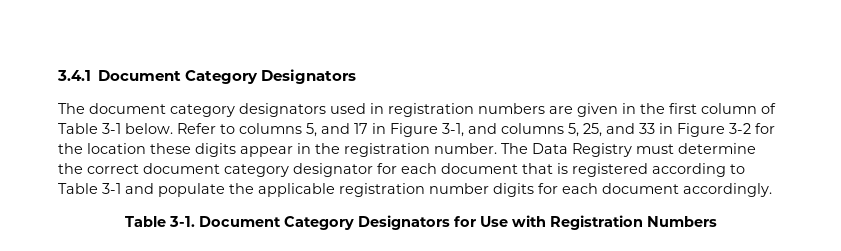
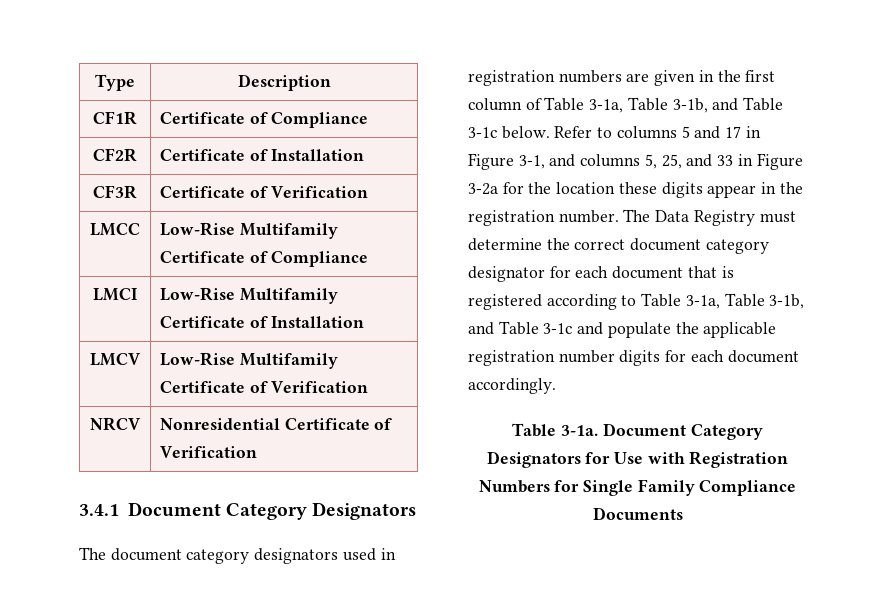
(57, 75) none -> [95,74,135,91] [237,74,331,91] [93,111,137,125] [160,112,369,128] [93,148,137,162] [160,149,365,161] [93,185,137,199] [160,186,369,198] [90,223,140,236] [160,222,338,239] [160,251,369,267] [93,288,138,301] [160,287,338,304] [160,316,365,328] [90,353,141,366] [160,352,338,369] [160,381,369,393] [90,417,141,431] [160,418,393,430] [160,446,258,458] Type | Description // CF1R | Certificate of Compliance // CF2R | Certificate of Installation // CF3R | Certificate of Verification // LMCC | Low-Rise Multifamily Certificate of Compliance // LMCI | Low-Rise Multifamily Certificate of Installation // LMCV | Low-Rise Multifamily Certificate of Verification // NRCV | Nonresidential Certificate of Verification //
[102,123,121,134] 3-1 -> [589,97,784,113] [468,127,497,138] 3-1a, Table 3-1b, and Table 3-1c
[306,123,317,137] 5, -> [681,126,690,138] 5
[729,123,751,134] 3-2 -> [468,183,498,195] 3-2a
[102,183,121,194] 3-1 -> [685,293,805,309] [468,321,573,335] 3-1a, Table 3-1b, and Table 3-1c
[168,216,195,227] 3-1. -> [561,425,599,436] 3-1a.
(717, 221) none -> [554,479,797,496] [592,507,683,520] for Single Family Compliance Documents

